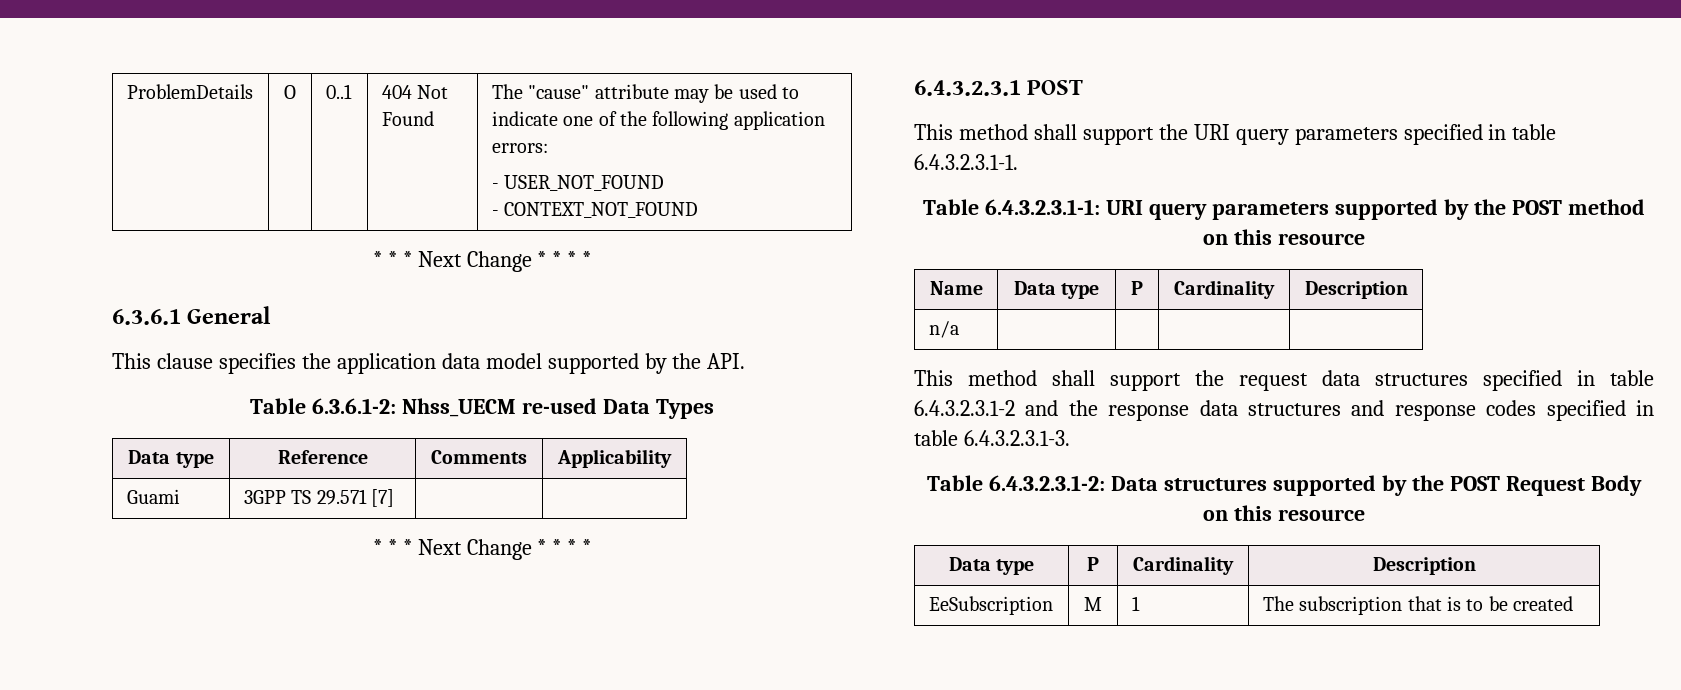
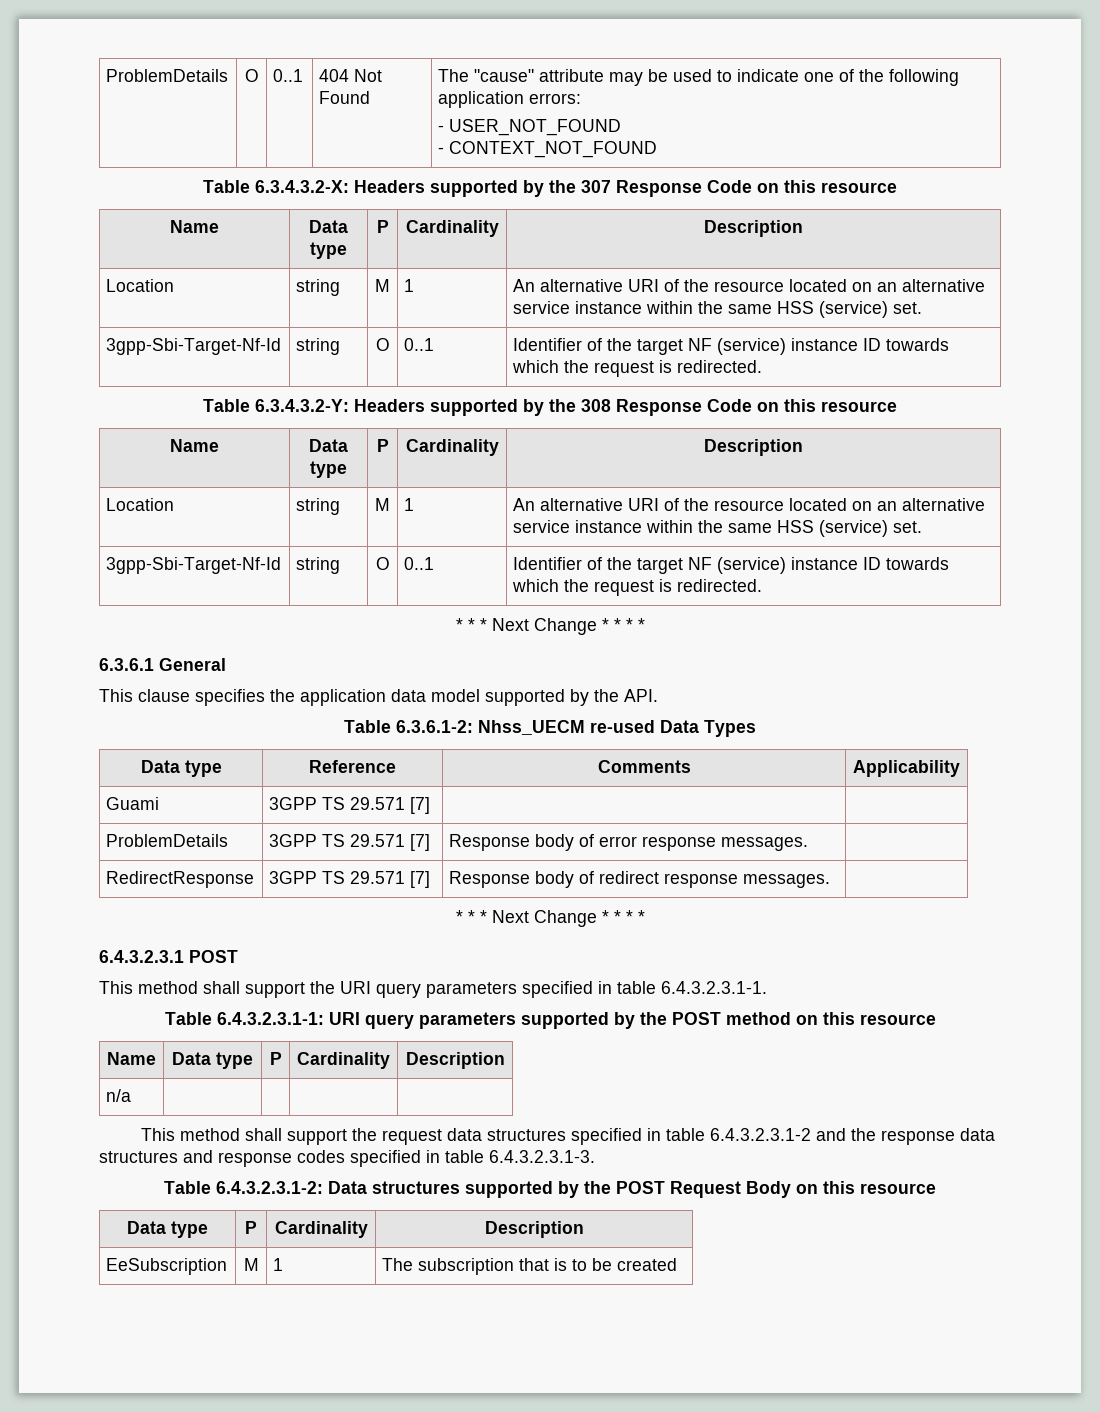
(699, 210) none -> [203,180,897,197] [170,220,219,233] [309,220,348,233] [310,242,347,259] [376,220,389,233] [405,220,499,237] [703,220,803,237] [106,279,175,292] [296,279,341,296] [375,279,390,292] [404,279,415,292] [513,279,986,292] [513,301,923,318] [106,338,282,355] [296,338,341,355] [375,338,390,351] [404,338,435,351] [513,338,950,355] [512,360,763,377] [203,399,897,416] [170,439,219,452] [309,439,348,452] [310,461,347,478] [376,439,389,452] [405,439,499,456] [703,439,803,456] [106,498,175,511] [296,498,341,515] [375,498,390,511] [404,498,415,511] [513,498,986,511] [513,520,923,537] [106,557,282,574] [296,557,341,574] [375,557,390,570] [404,557,435,570] [513,557,950,574] [512,579,763,596] // Table 6.3.4.3.2-X: Headers supported by the 307 Response Code on this resource // Name | Data type | P | Cardinality | Description // Location | string | M | 1 | An alternative URI of the resource located on an alternative service instance within the same HSS (service) set. // 3gpp-Sbi-Target-Nf-Id | string | O | 0..1 | Identifier of the target NF (service) instance ID towards which the request is redirected. // Table 6.3.4.3.2-Y: Headers supported by the 308 Response Code on this resource // Name | Data type | P | Cardinality | Description // Location | string | M | 1 | An alternative URI of the resource located on an alternative service instance within the same HSS (service) set. // 3gpp-Sbi-Target-Nf-Id | string | O | 0..1 | Identifier of the target NF (service) instance ID towards which the request is redirected.
(395, 498) none -> [106,834,229,847] [269,834,431,851] [449,834,809,851] [106,871,255,888] [269,871,431,888] [449,871,831,888] // ProblemDetails | 3GPP TS 29.571 [7] | Response body of error response messages. | // RedirectResponse | 3GPP TS 29.571 [7] | Response body of redirect response messages. |

